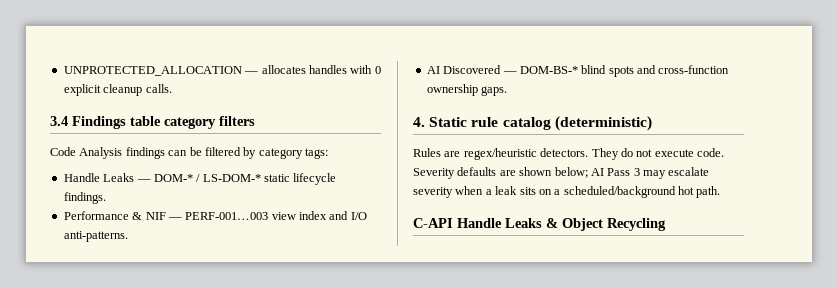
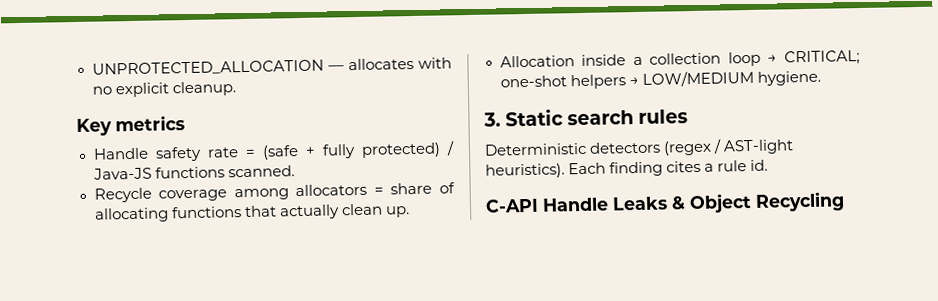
[308,65,381,74] [63,84,172,96] [50,116,255,129] [50,147,328,159] [63,173,337,185] [63,192,106,204] [63,211,367,220] [63,231,128,242] [426,65,730,77] [426,84,508,96] [413,116,652,131] [413,148,724,160] [413,167,710,179] [413,186,721,198] handles with 0 explicit cleanup calls. // 3.4 Findings table category filters // Code Analysis findings can be filtered by category tags: // Handle Leaks — DOM-* / LS-DOM-* static lifecycle findings. // Performance & NIF — PERF-001…003 view index and I/O anti-patterns. // AI Discovered — DOM-BS-* blind spots and cross-function ownership gaps. // 4. Static rule catalog (deterministic) // Rules are regex/heuristic detectors. They do not execute code. Severity defaults are shown below; AI Pass 3 may escalate severity when a leak sits on a scheduled/background hot path. -> [418,57,453,69] [91,81,236,98] [76,115,185,136] [92,140,455,162] [92,165,295,180] [93,182,455,203] [93,203,410,223] [499,50,860,68] [499,69,821,90] [483,109,689,127] [484,138,795,156] [485,159,769,179] with no explicit cleanup. // Key metrics // Handle safety rate = (safe + fully protected) / Java-JS functions scanned. // Recycle coverage among allocators = share of allocating functions that actually clean up. // Allocation inside a collection loop → CRITICAL; one-shot helpers → LOW/MEDIUM hygiene. // 3. Static search rules // Deterministic detectors (regex / AST-light heuristics). Each finding cites a rule id.

